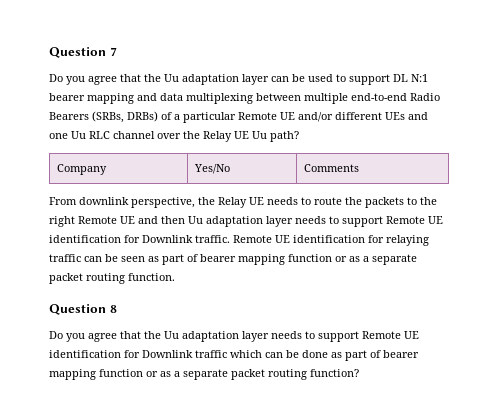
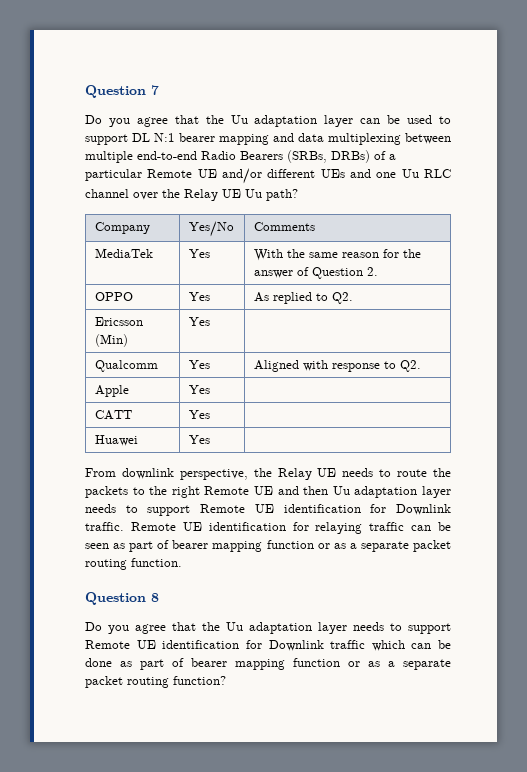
(360, 168) none -> [94,248,153,258] [188,249,210,258] [253,249,421,261] [253,267,378,279] [94,292,133,301] [188,292,210,301] [253,292,353,304] [94,317,143,326] [94,334,128,347] [188,317,210,326] [94,360,158,372] [188,360,210,369] [253,360,421,372] [94,385,129,397] [188,385,210,394] [94,410,132,420] [188,410,210,419] [94,435,138,446] [188,435,210,444] // MediaTek | Yes | With the same reason for the answer of Question 2. // OPPO | Yes | As replied to Q2. // Ericsson (Min) | Yes | // Qualcomm | Yes | Aligned with response to Q2. // Apple | Yes | // CATT | Yes | // Huawei | Yes |

